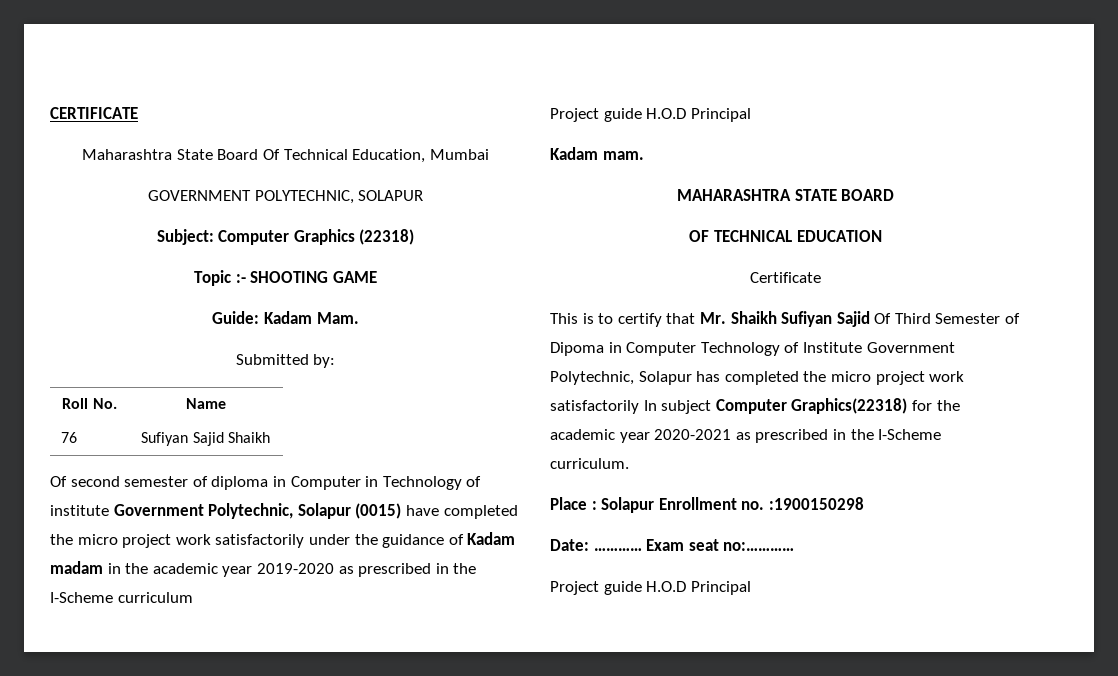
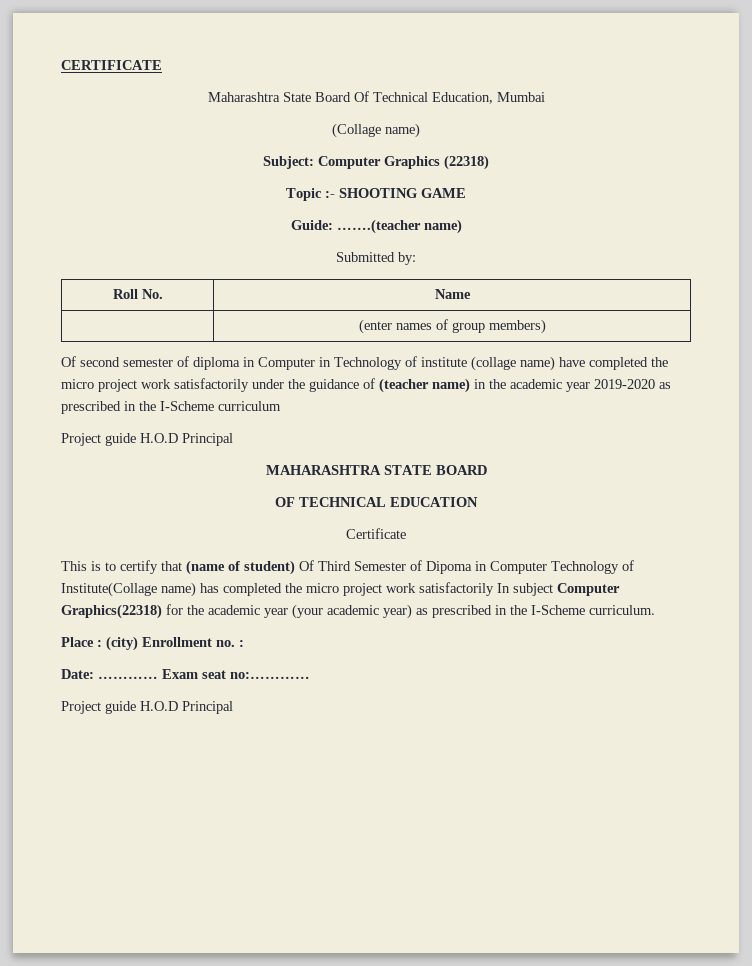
[147,190,424,204] GOVERNMENT POLYTECHNIC, SOLAPUR -> [332,123,420,138] (Collage name)
[264,311,359,324] Kadam Mam. -> [336,219,462,234] …….(teacher name)
[60,432,77,443] [141,432,270,446] 76 | Sufiyan Sajid Shaikh -> [358,319,546,334] | (enter names of group members)
[113,503,402,519] Government Polytechnic, Solapur (0015) -> [471,356,555,371] (collage name)
[467,532,516,545] [50,561,103,574] Kadam madam -> [379,378,470,393] (teacher name)
[550,147,644,160] // Kadam mam. -> (233, 439) none
[699,311,870,327] Mr. Shaikh Sufiyan Sajid -> [186,560,295,575] (name of student)
[802,342,955,353] [550,371,692,385] Institute Government Polytechnic, Solapur -> [61,582,196,597] Institute(Collage name)
[654,429,732,440] 2020-2021 -> [292,604,412,619] (your academic year)
[601,497,655,513] Solapur -> [106,636,138,651] (city)
[768,497,864,510] :1900150298 -> [239,640,244,647] :

